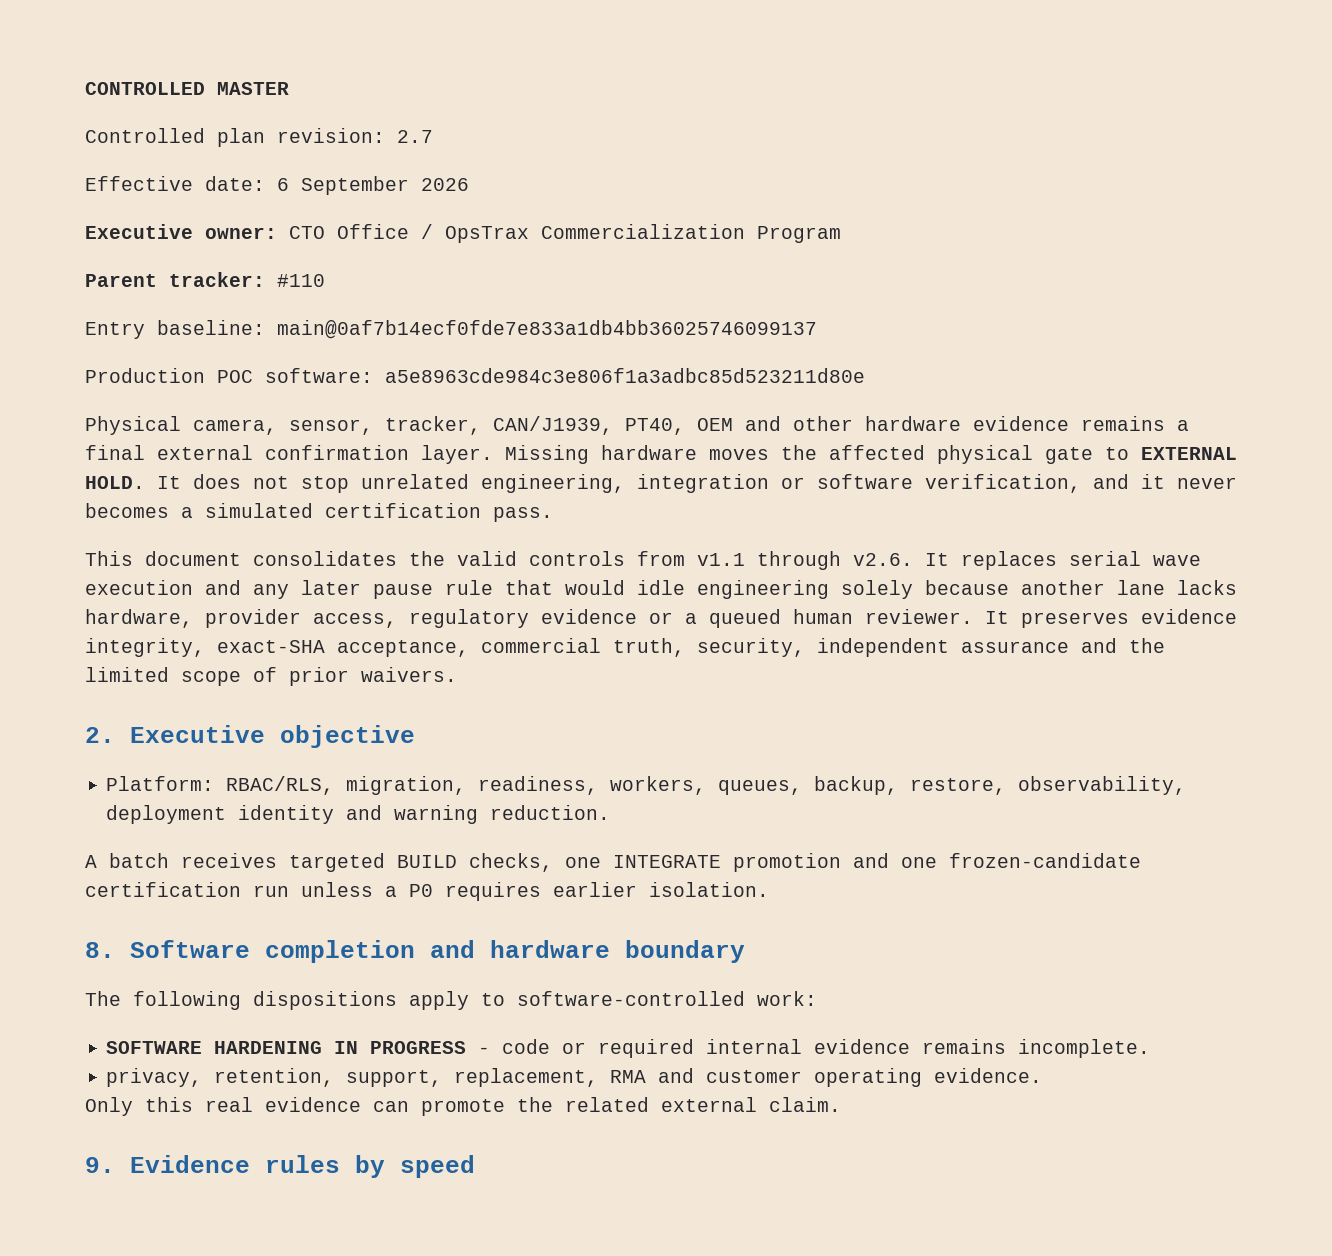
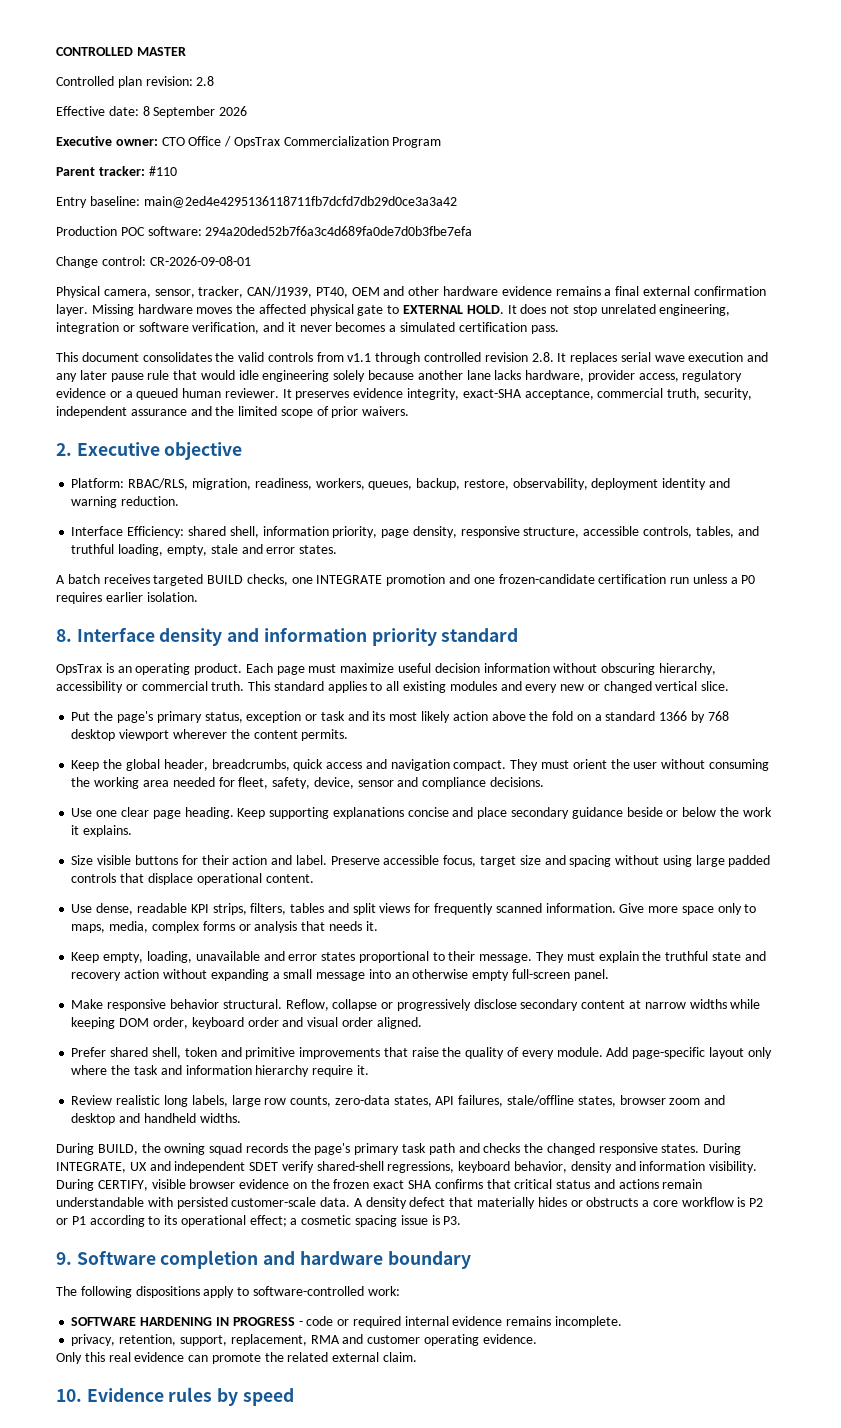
[397,130,433,143] 2.7 -> [196,76,215,86] 2.8
[277,178,289,191] 6 -> [142,106,150,116] 8
[277,320,817,339] main@0af7b14ecf0fde7e833a1db4bb36025746099137 -> [143,196,457,208] main@2ed4e4295136118711fb7dcfd7db29d0ce3a3a42
[385,368,865,383] a5e8963cde984c3e806f1a3adbc85d523211d80e -> [205,226,473,236] [56,256,251,268] 294a20ded52b7f6a3c4d689fa0de7d0b3fbe7efa // Change control: CR-2026-09-08-01
[853,553,913,566] v2.6. -> [424,352,554,362] controlled revision 2.8.
(611, 812) none -> [71,526,759,538] [71,544,338,556] // Interface Efficiency: shared shell, information priority, page density, responsive structure, accessible controls, tables, and truthful loading, empty, stale and error states.
(115, 950) none -> [76,627,519,646] [56,663,716,675] [56,681,730,693] [71,711,729,723] [71,729,349,741] [71,759,769,771] [71,777,544,789] [71,807,772,819] [71,825,133,837] [71,855,771,867] [71,873,314,885] [71,903,757,915] [71,921,378,933] [71,951,766,963] [71,969,609,981] [71,999,761,1011] [71,1017,422,1029] [71,1047,772,1059] [71,1065,369,1077] [71,1095,726,1107] [71,1113,241,1125] [56,1143,742,1155] [56,1161,758,1173] [56,1179,703,1191] [56,1197,764,1209] [56,1215,462,1227] [56,1252,72,1265] Interface density and information priority standard // OpsTrax is an operating product. Each page must maximize useful decision information without obscuring hierarchy, accessibility or commercial truth. This standard applies to all existing modules and every new or changed vertical slice. // Put the page's primary status, exception or task and its most likely action above the fold on a standard 1366 by 768 desktop viewport wherever the content permits. // Keep the global header, breadcrumbs, quick access and navigation compact. They must orient the user without consuming the working area needed for fleet, safety, device, sensor and compliance decisions. // Use one clear page heading. Keep supporting explanations concise and place secondary guidance beside or below the work it explains. // Size visible buttons for their action and label. Preserve accessible focus, target size and spacing without using large padded controls that displace operational content. // Use dense, readable KPI strips, filters, tables and split views for frequently scanned information. Give more space only to maps, media, complex forms or analysis that needs it. // Keep empty, loading, unavailable and error states proportional to their message. They must explain the truthful state and recovery action without expanding a small message into an otherwise empty full-screen panel. // Make responsive behavior structural. Reflow, collapse or progressively disclose secondary content at narrow widths while keeping DOM order, keyboard order and visual order aligned. // Prefer shared shell, token and primitive improvements that raise the quality of every module. Add page-specific layout only where the task and information hierarchy require it. // Review realistic long labels, large row counts, zero-data states, API failures, stale/offline states, browser zoom and desktop and handheld widths. // During BUILD, the owning squad records the page's primary task path and checks the changed responsive states. During INTEGRATE, UX and independent SDET verify shared-shell regressions, keyboard behavior, density and information visibility. During CERTIFY, visible browser evidence on the frozen exact SHA confirms that critical status and actions remain understandable with persisted customer-scale data. A density defect that materially hides or obstructs a core workflow is P2 or P1 according to its operational effect; a cosmetic spacing issue is P3. // 9.
[85,1157,115,1173] 9. -> [56,1389,82,1402] 10.

